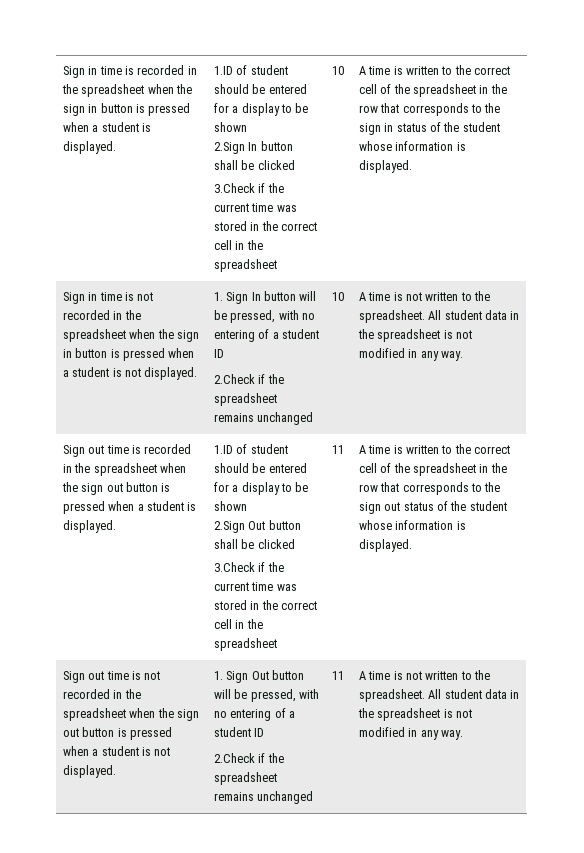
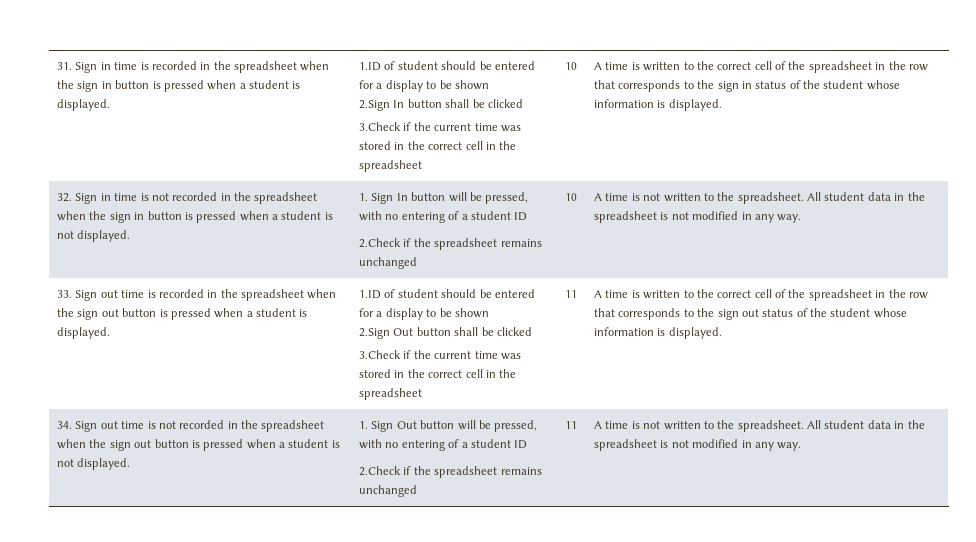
(62, 72) none -> [57,62,73,70] 31.
(412, 166) none -> [57,193,73,202] 32.
(464, 356) none -> [57,290,73,298] 33.
(412, 545) none -> [57,421,73,429] 34.

